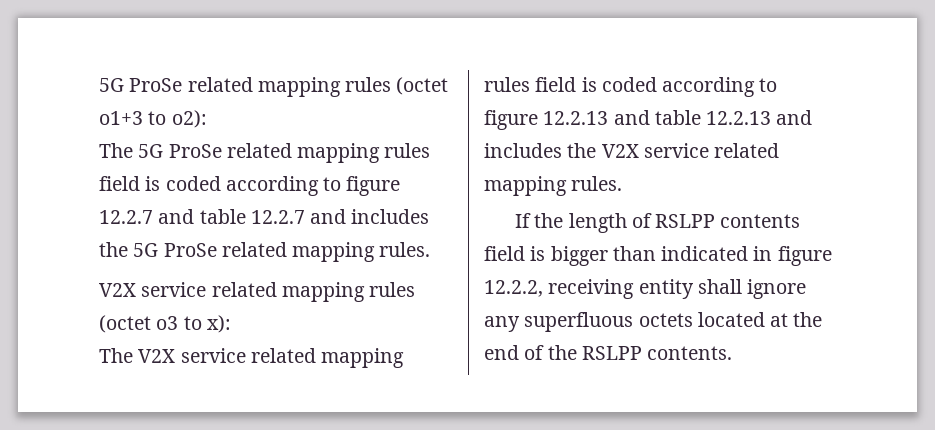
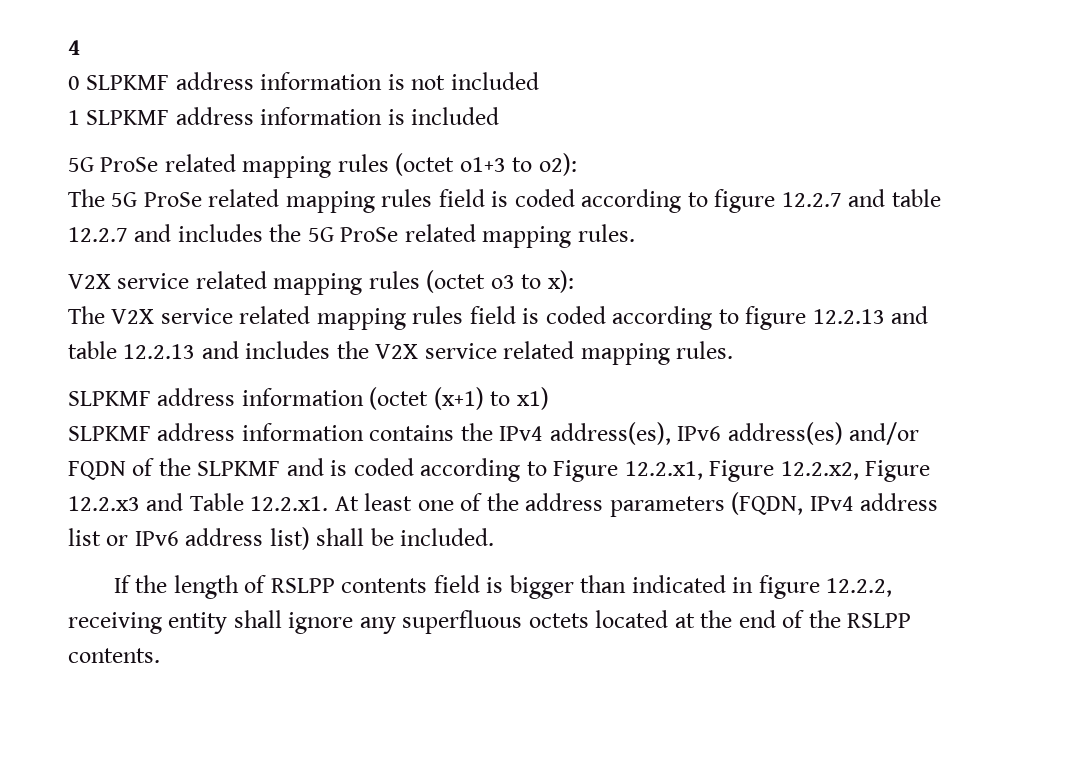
(99, 85) none -> [68,40,80,55] [68,72,539,90] [68,107,500,125] 4 // 0 SLPKMF address information is not included // 1 SLPKMF address information is included //
(623, 183) none -> [68,387,549,410] [68,422,920,445] [68,458,931,482] [68,492,939,517] [68,527,495,550] // SLPKMF address information (octet (x+1) to x1) // SLPKMF address information contains the IPv4 address(es), IPv6 address(es) and/or FQDN of the SLPKMF and is coded according to Figure 12.2.x1, Figure 12.2.x2, Figure 12.2.x3 and Table 12.2.x1. At least one of the address parameters (FQDN, IPv4 address list or IPv6 address list) shall be included.

